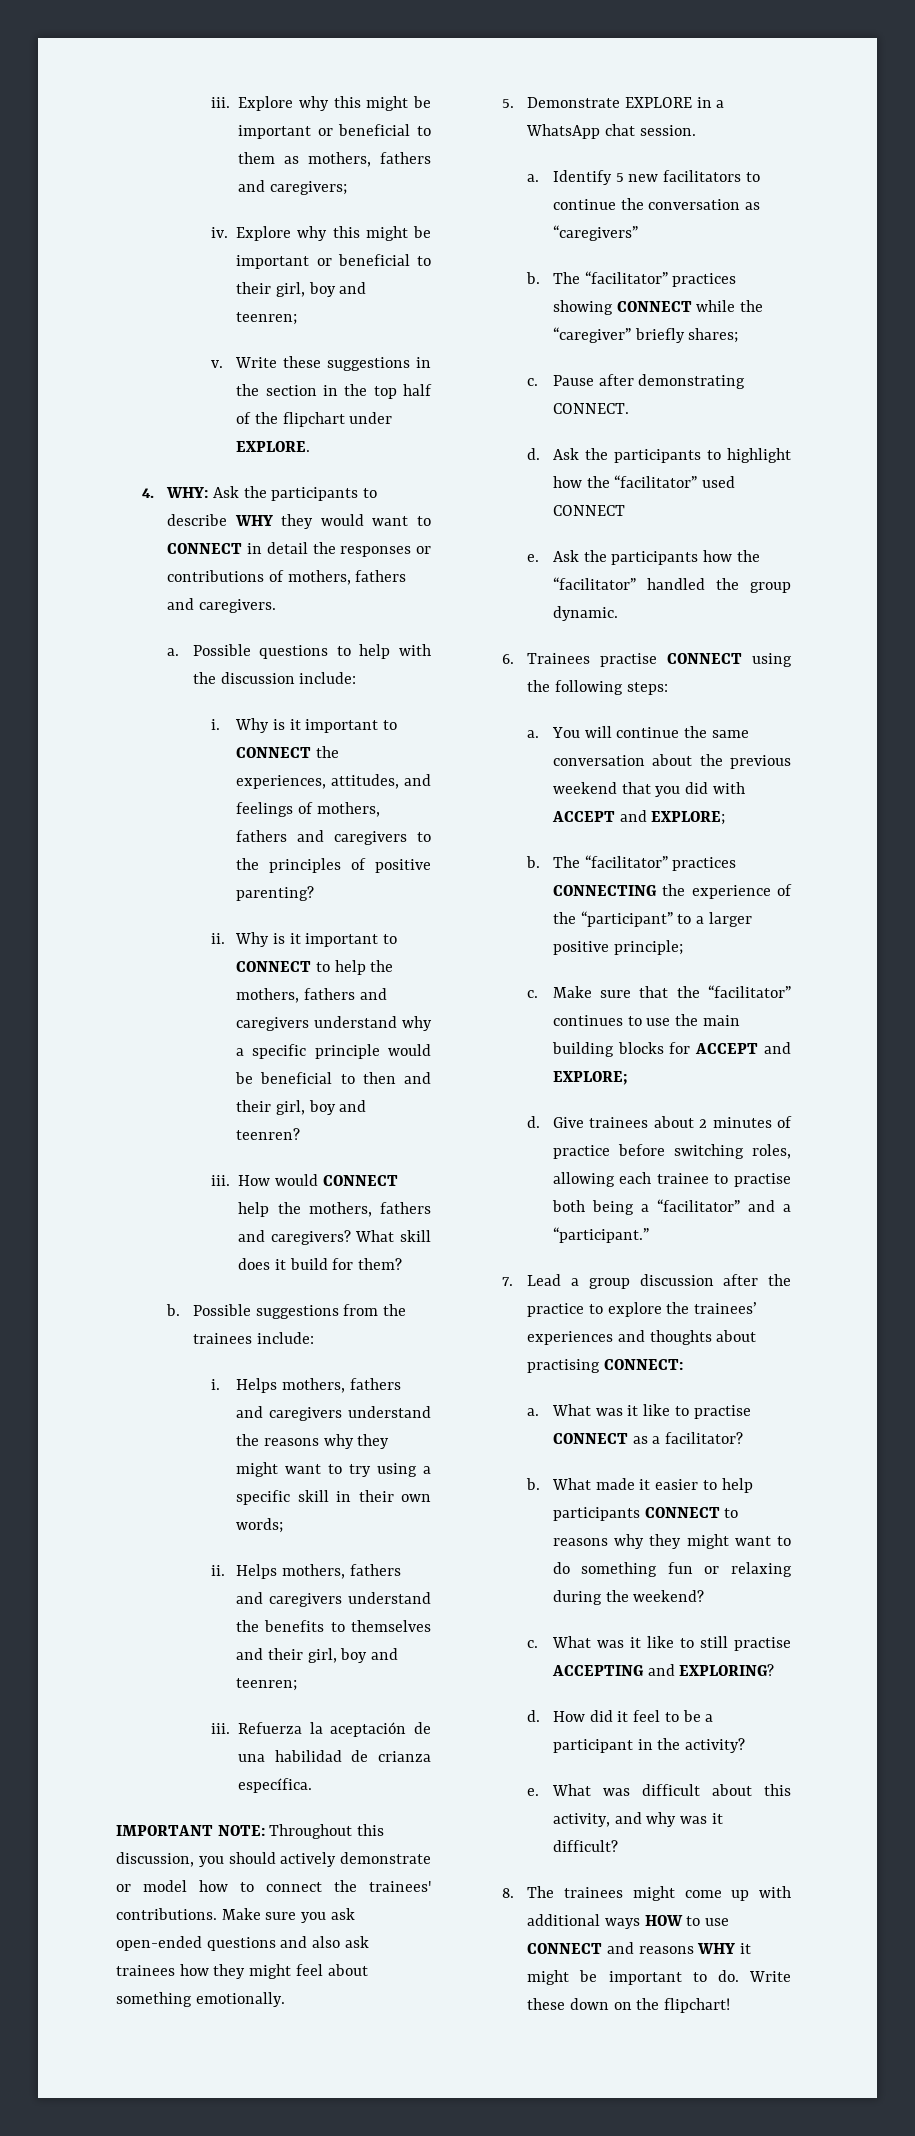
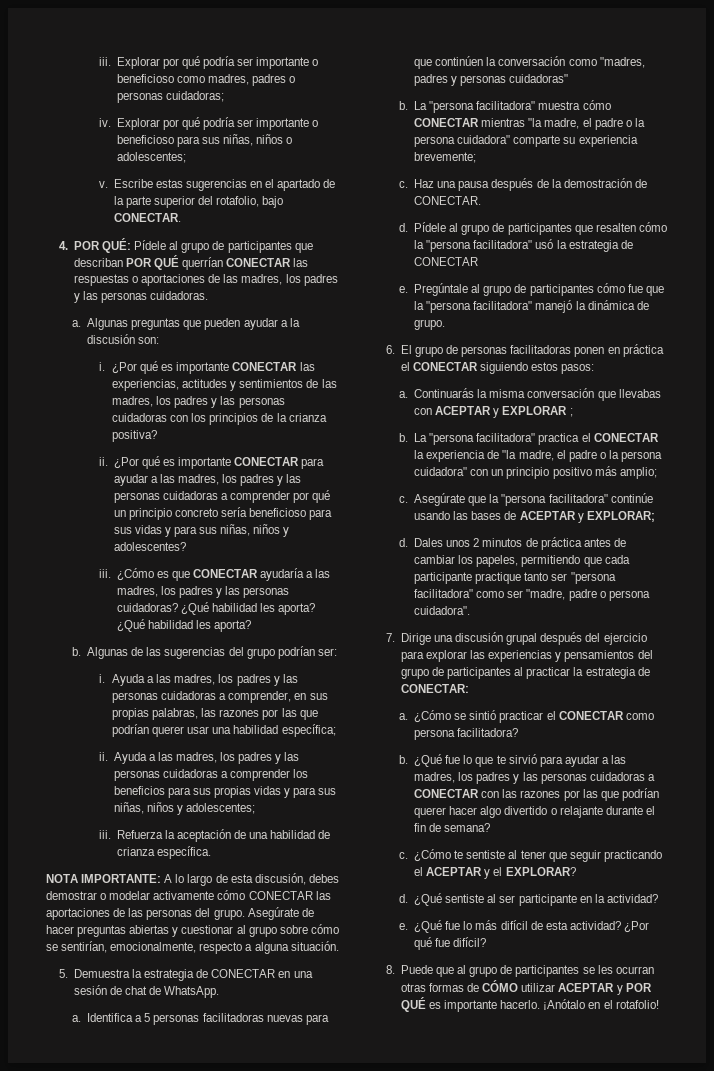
[210,96,431,111] [238,124,431,139] [238,152,431,167] [238,180,347,195] [210,226,431,241] [236,254,431,269] [236,282,367,297] [236,312,298,325] [210,356,431,371] [236,384,432,399] [236,412,393,427] [236,441,311,452] [141,486,378,501] [167,514,431,529] [167,542,431,557] [167,570,407,585] [167,598,276,613] [167,644,431,659] [192,672,357,684] [210,718,398,733] [236,746,339,758] [236,774,431,789] [236,802,380,817] [236,830,431,845] [236,858,431,873] [236,886,315,901] [210,932,398,947] [236,960,394,975] [236,988,387,1003] [236,1016,432,1031] [236,1044,431,1059] [235,1072,431,1084] [236,1100,367,1115] [236,1128,301,1140] [210,1174,398,1186] [238,1202,431,1217] [238,1230,431,1245] [238,1258,403,1270] [166,1304,407,1319] [192,1332,314,1344] [210,1378,401,1393] [236,1406,431,1421] [236,1434,390,1449] [236,1462,432,1477] [236,1490,431,1505] [236,1518,284,1533] [210,1564,401,1579] [236,1592,431,1607] [236,1620,431,1632] [236,1648,399,1663] [236,1678,298,1691] iii. Explore why this might be important or beneficial to them as mothers, fathers and caregivers; // iv. Explore why this might be important or beneficial to their girl, boy and teenren; // v. Write these suggestions in the section in the top half of the flipchart under EXPLORE. // 4. WHY: Ask the participants to describe WHY they would want to CONNECT in detail the responses or contributions of mothers, fathers and caregivers. // a. Possible questions to help with the discussion include: // i. Why is it important to CONNECT the experiences, attitudes, and feelings of mothers, fathers and caregivers to the principles of positive parenting? // ii. Why is it important to CONNECT to help the mothers, fathers and caregivers understand why a specific principle would be beneficial to then and their girl, boy and teenren? // iii. How would CONNECT help the mothers, fathers and caregivers? What skill does it build for them? // b. Possible suggestions from the trainees include: // i. Helps mothers, fathers and caregivers understand the reasons why they might want to try using a specific skill in their own words; // ii. Helps mothers, fathers and caregivers understand the benefits to themselves and their girl, boy and teenren; -> [98,56,319,69] [116,74,296,86] [116,91,224,103] [98,117,319,130] [116,134,293,147] [116,152,186,163] [98,179,336,191] [113,196,284,208] [113,213,181,222] [59,238,313,253] [73,255,309,270] [73,274,338,286] [73,291,209,303] [72,318,300,330] [87,334,160,344] [98,361,315,374] [112,379,337,391] [112,396,285,408] [112,413,327,425] [112,430,158,442] [98,456,325,469] [113,474,302,486] [113,490,331,503] [113,507,333,520] [113,524,290,537] [113,542,186,551] [98,568,331,581] [116,586,290,598] [116,602,316,615] [116,619,251,632] [72,646,337,659] [98,674,298,686] [112,691,328,703] [112,708,318,720] [112,724,336,737] [98,752,300,764] [113,769,309,781] [113,786,337,798] [113,802,255,815] iii. Explorar por qué podría ser importante o beneficioso como madres, padres o personas cuidadoras; // iv. Explorar por qué podría ser importante o beneficioso para sus niñas, niños o adolescentes; // v. Escribe estas sugerencias en el apartado de la parte superior del rotafolio, bajo CONECTAR. // 4. POR QUÉ: Pídele al grupo de participantes que describan POR QUÉ querrían CONECTAR las respuestas o aportaciones de las madres, los padres y las personas cuidadoras. // a. Algunas preguntas que pueden ayudar a la discusión son: // i. ¿Por qué es importante CONECTAR las experiencias, actitudes y sentimientos de las madres, los padres y las personas cuidadoras con los principios de la crianza positiva? // ii. ¿Por qué es importante CONECTAR para ayudar a las madres, los padres y las personas cuidadoras a comprender por qué un principio concreto sería beneficioso para sus vidas y para sus niñas, niños y adolescentes? // iii. ¿Cómo es que CONECTAR ayudaría a las madres, los padres y las personas cuidadoras? ¿Qué habilidad les aporta? ¿Qué habilidad les aporta? // b. Algunas de las sugerencias del grupo podrían ser: // i. Ayuda a las madres, los padres y las personas cuidadoras a comprender, en sus propias palabras, las razones por las que podrían querer usar una habilidad específica; // ii. Ayuda a las madres, los padres y las personas cuidadoras a comprender los beneficios para sus propias vidas y para sus niñas, niños y adolescentes;
[116,1824,385,1839] [116,1852,431,1867] [116,1880,431,1892] [116,1908,355,1923] [116,1936,369,1951] [116,1964,368,1979] [116,1992,285,2007] [501,97,725,108] [526,124,696,139] [527,170,760,185] [552,198,761,210] [552,225,638,241] [526,271,737,287] [552,300,764,315] [552,327,739,343] [527,374,746,389] [552,403,629,414] [527,448,791,463] [552,475,736,488] [552,505,625,516] [527,550,760,565] [552,577,791,593] [552,606,618,621] [501,653,792,667] [527,680,668,695] [527,726,749,738] [552,754,791,769] [552,782,745,797] [551,810,726,825] [526,855,737,871] [552,884,792,899] [552,911,752,927] [552,940,683,955] [527,985,791,998] [552,1014,740,1026] [551,1042,791,1057] [552,1071,628,1085] [527,1116,792,1128] [552,1144,791,1159] [552,1172,791,1187] [551,1199,791,1215] [552,1227,649,1243] [501,1274,791,1289] [527,1302,758,1317] [527,1330,757,1345] [527,1359,683,1373] [527,1404,751,1419] [552,1432,744,1444] [526,1478,753,1493] [552,1507,739,1521] [552,1534,791,1549] [552,1562,792,1577] [552,1590,705,1605] [527,1636,791,1651] [551,1664,775,1676] [527,1710,714,1722] [552,1738,746,1753] [527,1784,791,1796] [552,1812,723,1827] [552,1840,618,1852] [501,1886,791,1901] [527,1914,730,1929] [527,1942,752,1954] [527,1970,791,1985] [527,1998,731,2013] IMPORTANT NOTE: Throughout this discussion, you should actively demonstrate or model how to connect the trainees' contributions. Make sure you ask open-ended questions and also ask trainees how they might feel about something emotionally. // 5. Demonstrate EXPLORE in a WhatsApp chat session. // a. Identify 5 new facilitators to continue the conversation as “caregivers” // b. The “facilitator” practices showing CONNECT while the “caregiver” briefly shares; // c. Pause after demonstrating CONNECT. // d. Ask the participants to highlight how the “facilitator” used CONNECT // e. Ask the participants how the “facilitator” handled the group dynamic. // 6. Trainees practise CONNECT using the following steps: // a. You will continue the same conversation about the previous weekend that you did with ACCEPT and EXPLORE; // b. The “facilitator” practices CONNECTING the experience of the “participant” to a larger positive principle; // c. Make sure that the “facilitator” continues to use the main building blocks for ACCEPT and EXPLORE; // d. Give trainees about 2 minutes of practice before switching roles, allowing each trainee to practise both being a “facilitator” and a “participant.” // 7. Lead a group discussion after the practice to explore the trainees’ experiences and thoughts about practising CONNECT: // a. What was it like to practise CONNECT as a facilitator? // b. What made it easier to help participants CONNECT to reasons why they might want to do something fun or relaxing during the weekend? // c. What was it like to still practise ACCEPTING and EXPLORING? // d. How did it feel to be a participant in the activity? // e. What was difficult about this activity, and why was it difficult? // 8. The trainees might come up with additional ways HOW to use CONNECT and reasons WHY it might be important to do. Write these down on the flipchart! -> [46,873,339,886] [46,890,331,900] [46,907,314,920] [46,924,339,937] [46,941,339,954] [59,969,313,981] [73,985,220,998] [72,1013,329,1025] [414,56,645,69] [414,74,569,86] [399,100,611,113] [414,118,645,130] [414,135,638,147] [414,152,477,163] [399,178,647,191] [414,196,482,205] [399,222,667,235] [414,239,633,252] [414,257,479,266] [399,283,664,296] [414,300,649,313] [414,319,446,330] [386,344,664,357] [400,362,595,374] [399,388,661,401] [414,406,573,418] [399,433,659,445] [414,450,663,462] [414,466,657,479] [399,493,653,506] [414,511,655,523] [399,537,626,550] [414,555,630,567] [414,572,616,584] [414,589,650,601] [414,606,471,615] [386,632,647,645] [400,650,653,662] [400,667,650,679] [400,684,469,693] [399,710,654,723] [414,728,519,740] [399,754,627,767] [414,772,655,784] [414,788,659,801] [414,806,655,818] [414,823,491,832] [399,849,662,862] [414,867,576,879] [399,893,658,906] [399,920,650,933] [414,937,487,950] [386,965,654,977] [400,980,652,995] [400,997,659,1012] NOTA IMPORTANTE: A lo largo de esta discusión, debes demostrar o modelar activamente cómo CONECTAR las aportaciones de las personas del grupo. Asegúrate de hacer preguntas abiertas y cuestionar al grupo sobre cómo se sentirían, emocionalmente, respecto a alguna situación. // 5. Demuestra la estrategia de CONECTAR en una sesión de chat de WhatsApp. // a. Identifica a 5 personas facilitadoras nuevas para que continúen la conversación como "madres, padres y personas cuidadoras" // b. La "persona facilitadora" muestra cómo CONECTAR mientras "la madre, el padre o la persona cuidadora" comparte su experiencia brevemente; // c. Haz una pausa después de la demostración de CONECTAR. // d. Pídele al grupo de participantes que resalten cómo la "persona facilitadora" usó la estrategia de CONECTAR // e. Pregúntale al grupo de participantes cómo fue que la "persona facilitadora" manejó la dinámica de grupo. // 6. El grupo de personas facilitadoras ponen en práctica el CONECTAR siguiendo estos pasos: // a. Continuarás la misma conversación que llevabas con ACEPTAR y EXPLORAR ; // b. La "persona facilitadora" practica el CONECTAR la experiencia de "la madre, el padre o la persona cuidadora" con un principio positivo más amplio; // c. Asegúrate que la "persona facilitadora" continúe usando las bases de ACEPTAR y EXPLORAR; // d. Dales unos 2 minutos de práctica antes de cambiar los papeles, permitiendo que cada participante practique tanto ser "persona facilitadora" como ser "madre, padre o persona cuidadora". // 7. Dirige una discusión grupal después del ejercicio para explorar las experiencias y pensamientos del grupo de participantes al practicar la estrategia de CONECTAR: // a. ¿Cómo se sintió practicar el CONECTAR como persona facilitadora? // b. ¿Qué fue lo que te sirvió para ayudar a las madres, los padres y las personas cuidadoras a CONECTAR con las razones por las que podrían querer hacer algo divertido o relajante durante el fin de semana? // c. ¿Cómo te sentiste al tener que seguir practicando el ACEPTAR y el EXPLORAR? // d. ¿Qué sentiste al ser participante en la actividad? // e. ¿Qué fue lo más difícil de esta actividad? ¿Por qué fue difícil? // 8. Puede que al grupo de participantes se les ocurran otras formas de CÓMO utilizar ACEPTAR y POR QUÉ es importante hacerlo. ¡Anótalo en el rotafolio!

